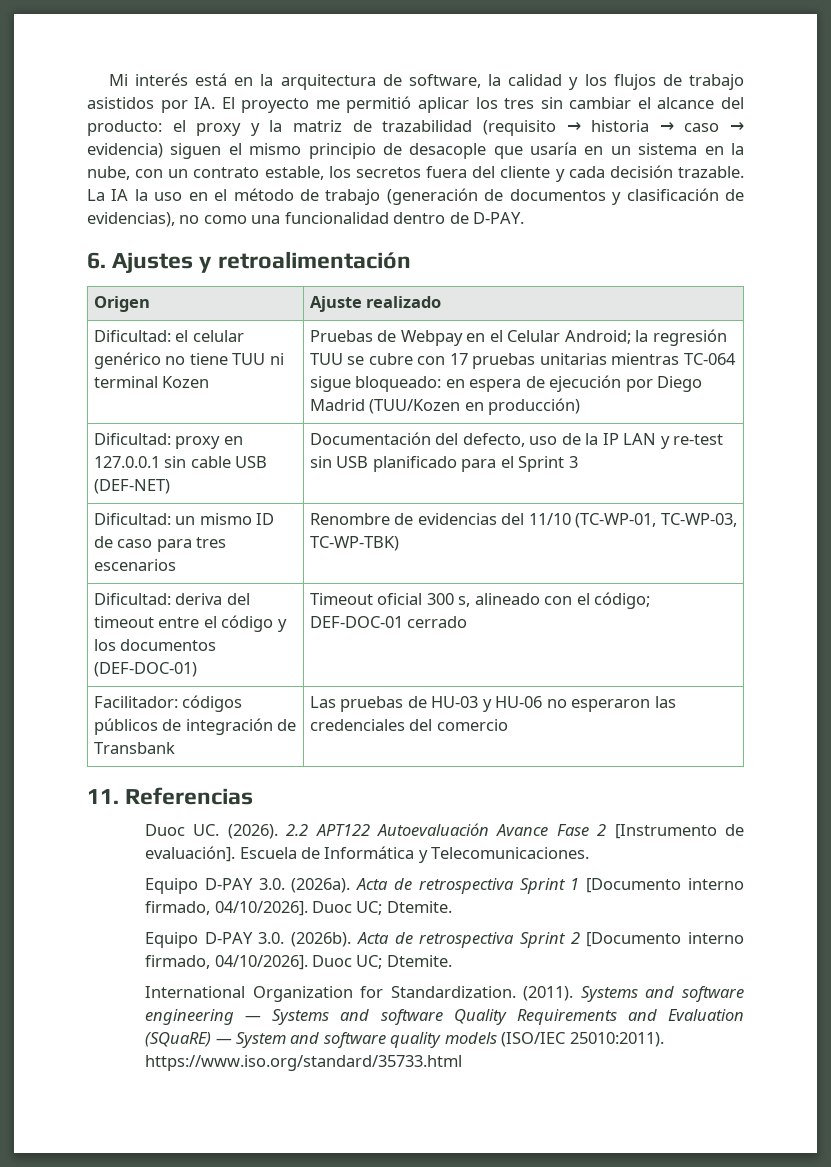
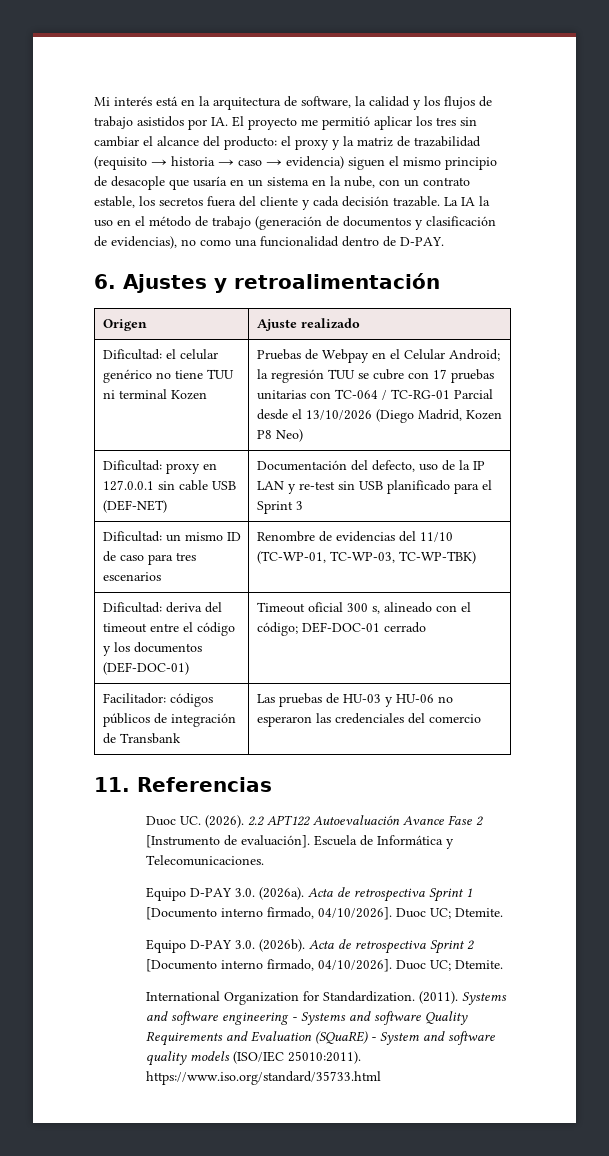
[611,353,736,365] [309,375,703,392] [309,398,581,415] mientras TC-064 sigue bloqueado: en espera de ejecución por Diego Madrid (TUU/Kozen en producción) -> [309,389,493,400] [256,409,502,423] [256,429,303,442] con TC-064 / TC-RG-01 Parcial desde el 13/10/2026 (Diego Madrid, Kozen P8 Neo)
[245,1015,262,1021] — -> [292,1017,298,1021] -
[215,1038,232,1044] — -> [371,1037,377,1041] -

